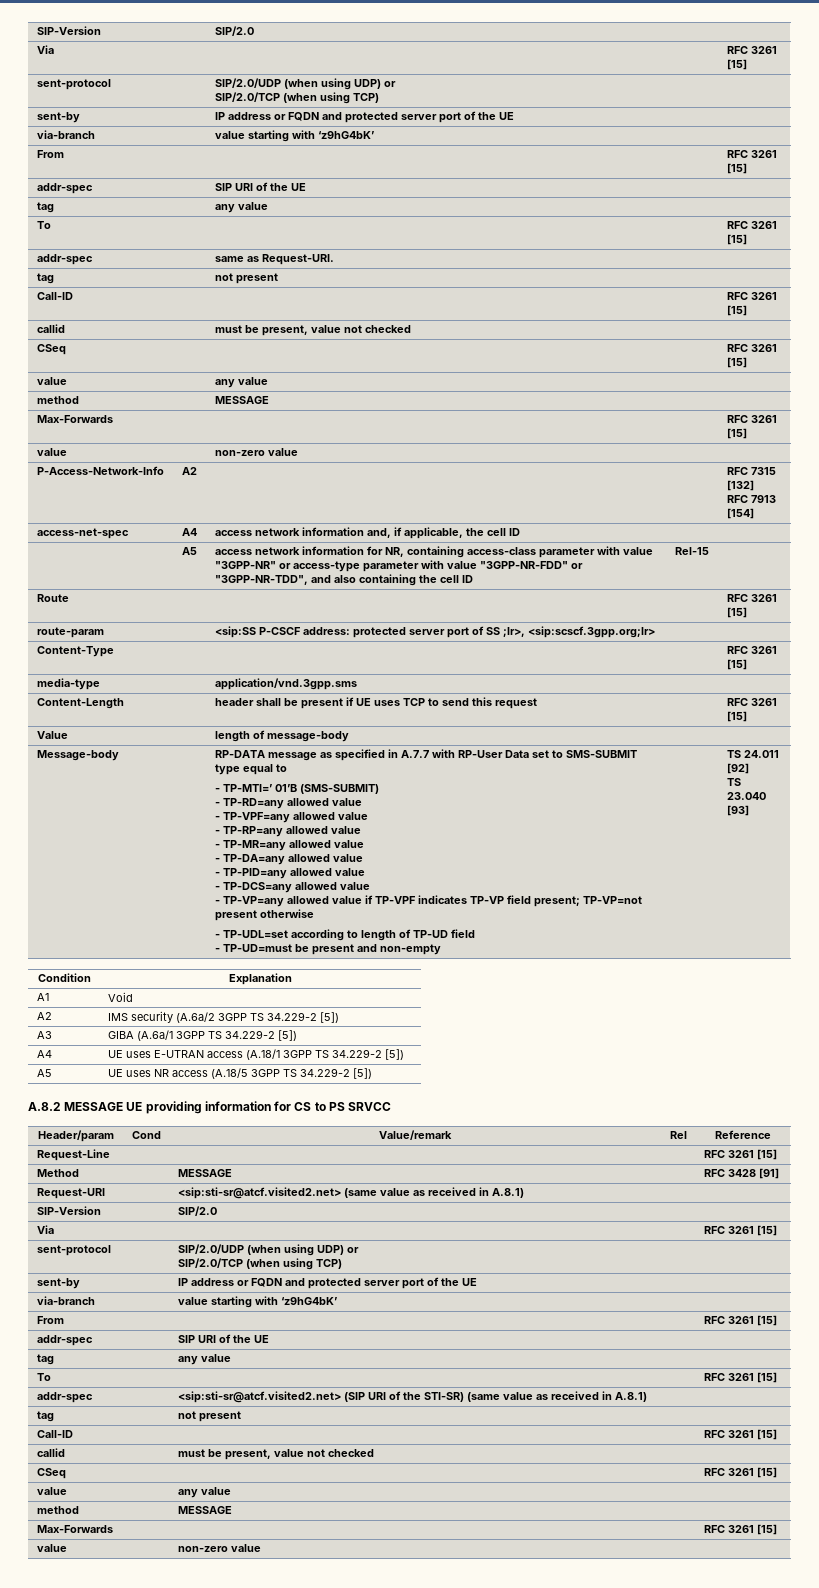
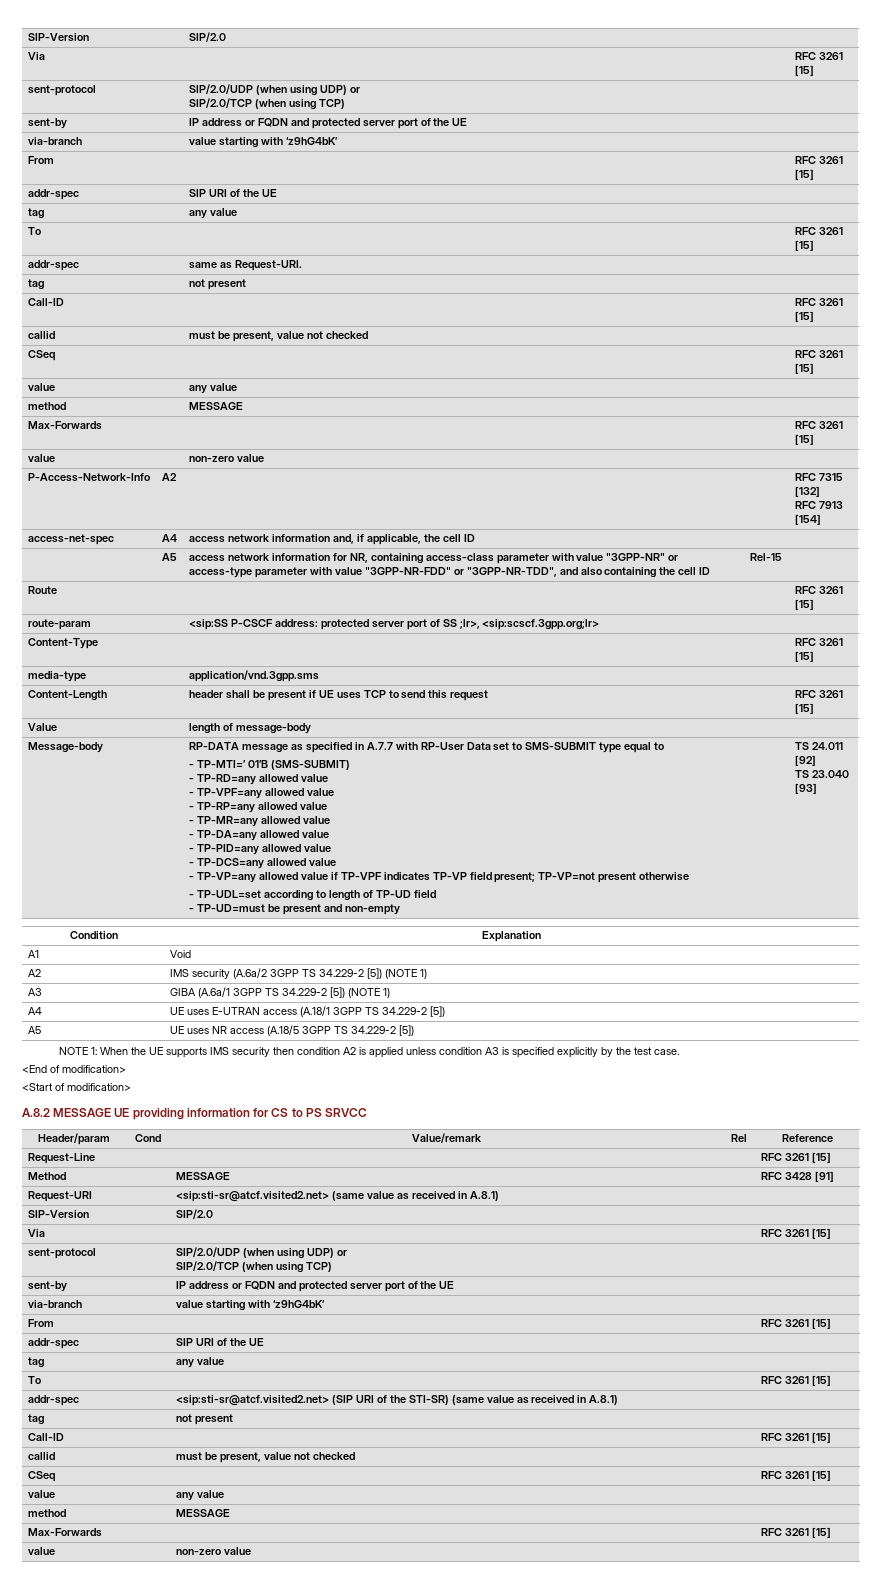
(339, 1017) none -> [384,969,427,979] (NOTE 1)
(297, 1035) none -> [347,988,390,998] (NOTE 1)
(372, 1073) none -> [58,1047,679,1058] [22,1065,126,1073] [22,1083,131,1091] // NOTE 1: When the UE supports IMS security then condition A2 is applied unless condition A3 is specified explicitly by the test case. // <End of modification> // <Start of modification>

